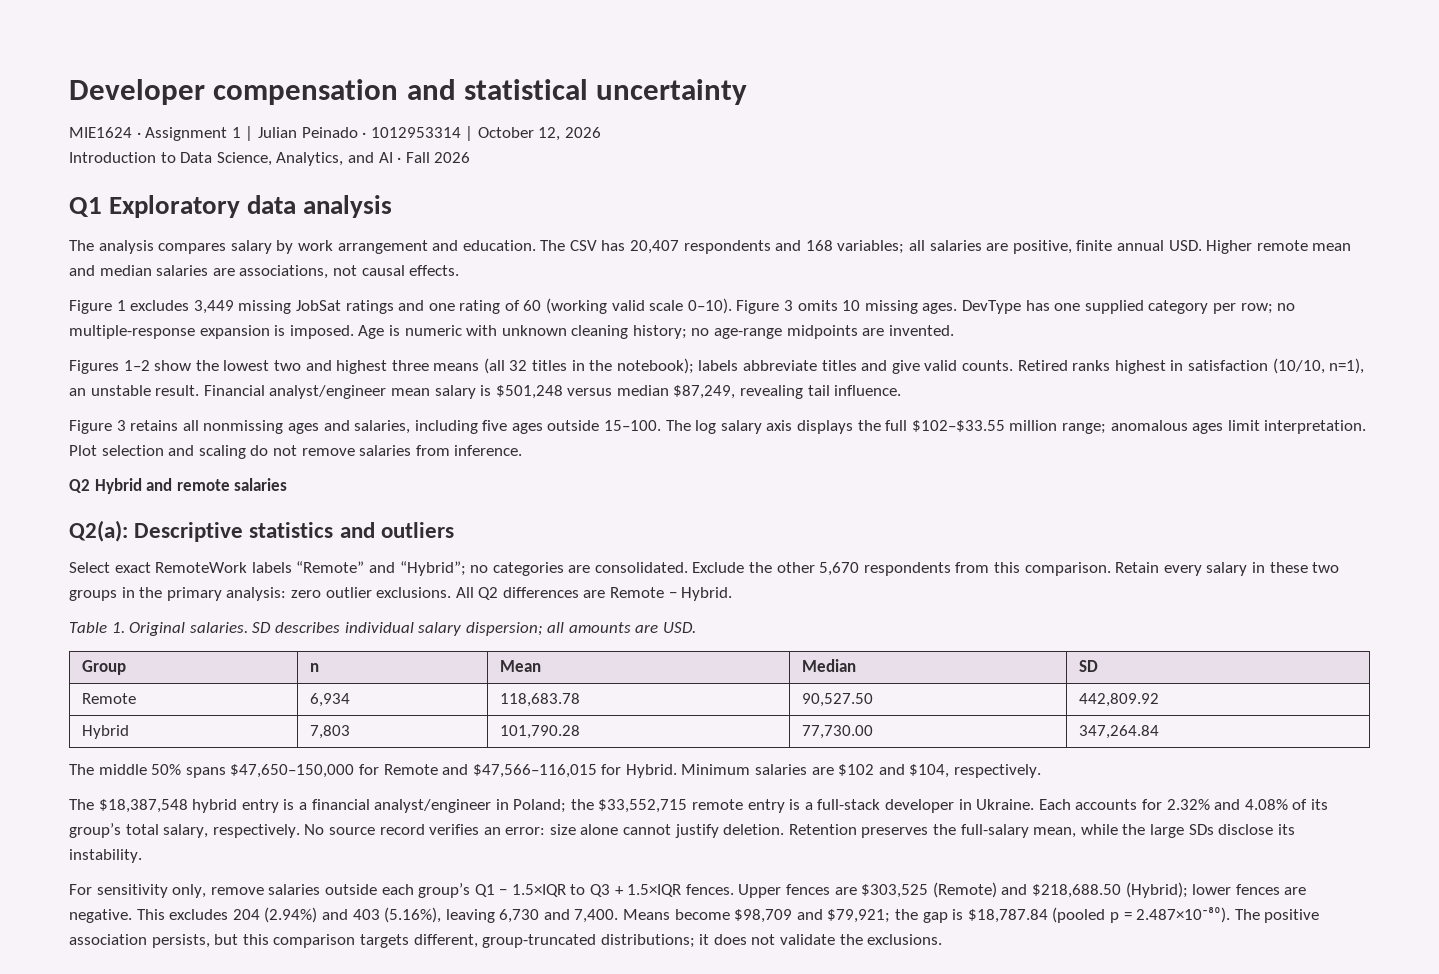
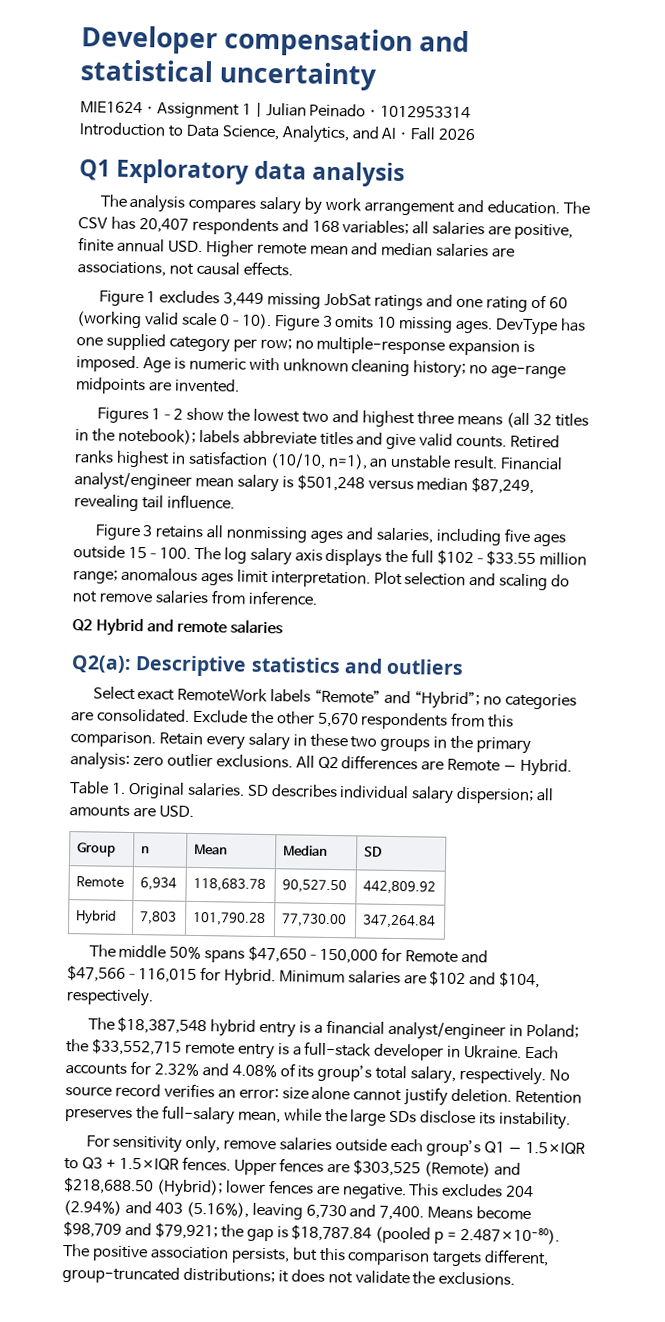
[465,126,602,141] | October 12, 2026 -> (472, 112) none

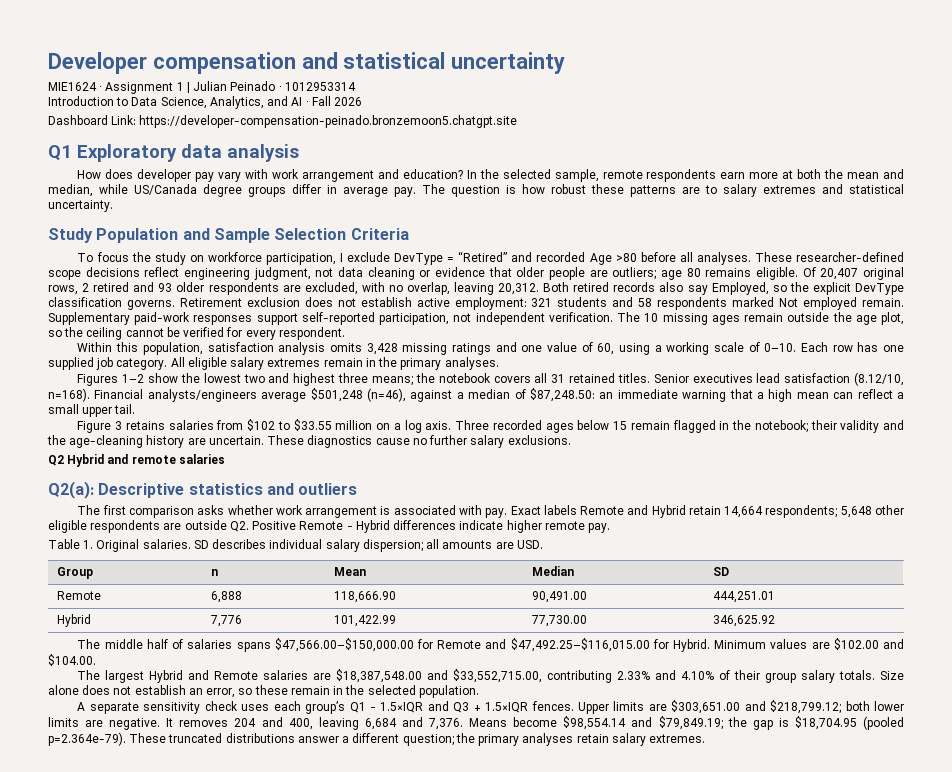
(476, 134) none -> [48,115,518,128] // Dashboard Link: https://developer-compensation-peinado.bronzemoon5.chatgpt.site
[99,194,590,216] [78,216,574,240] [78,237,516,258] [77,261,293,277] [98,290,568,312] [76,311,587,336] [76,333,536,356] [76,355,567,379] [75,377,240,395] The analysis compares salary by work arrangement and education. The CSV has 20,407 respondents and 168 variables; all salaries are positive, finite annual USD. Higher remote mean and median salaries are associations, not causal effects. // Figure 1 excludes 3,449 missing JobSat ratings and one rating of 60 (working valid scale 0–10). Figure 3 omits 10 missing ages. DevType has one supplied category per row; no multiple-response expansion is imposed. Age is numeric with unknown cleaning history; no age-range midpoints are invented. -> [77,169,905,182] [48,184,904,197] [48,200,113,212] [48,228,409,243] [77,251,904,265] [48,267,904,280] [48,282,904,295] [48,297,905,310] [48,312,905,325] [48,327,345,340] [77,342,904,355] [48,357,499,370] How does developer pay vary with work arrangement and education? In the selected sample, remote respondents earn more at both the mean and median, while US/Canada degree groups differ in average pay. The question is how robust these patterns are to salary extremes and statistical uncertainty. // Study Population and Sample Selection Criteria // To focus the study on workforce participation, I exclude DevType = “Retired” and recorded Age >80 before all analyses. These researcher-defined scope decisions reflect engineering judgment, not data cleaning or evidence that older people are outliers; age 80 remains eligible. Of 20,407 original rows, 2 retired and 93 older respondents are excluded, with no overlap, leaving 20,312. Both retired records also say Employed, so the explicit DevType classification governs. Retirement exclusion does not establish active employment: 321 students and 58 respondents marked Not employed remain. Supplementary paid-work responses support self-reported participation, not independent verification. The 10 missing ages remain outside the age plot, so the ceiling cannot be verified for every respondent. // Within this population, satisfaction analysis omits 3,428 missing ratings and one value of 60, using a working scale of 0–10. Each row has one supplied job category. All eligible salary extremes remain in the primary analyses.
[456,412,589,428] [75,428,561,450] [74,450,564,471] [74,472,535,495] [74,494,235,512] [94,524,566,547] [73,545,588,567] [73,567,571,591] [72,590,318,606] means (all 32 titles in the notebook); labels abbreviate titles and give valid counts. Retired ranks highest in satisfaction (10/10, n=1), an unstable result. Financial analyst/engineer mean salary is $501,248 versus median $87,249, revealing tail influence. // Figure 3 retains all nonmissing ages and salaries, including five ages outside 15–100. The log salary axis displays the full $102–$33.55 million range; anomalous ages limit interpretation. Plot selection and scaling do not remove salaries from inference. -> [371,372,904,386] [48,388,904,402] [48,404,136,417] [77,419,904,433] [47,435,571,448] means; the notebook covers all 31 retained titles. Senior executives lead satisfaction (8.12/10, n=168). Financial analysts/engineers average $501,248 (n=46), against a median of $87,248.50: an immediate warning that a high mean can reflect a small upper tail. // Figure 3 retains salaries from $102 to $33.55 million on a log axis. Three recorded ages below 15 remain flagged in the notebook; their validity and the age-cleaning history are uncertain. These diagnostics cause no further salary exclusions.
[92,686,577,710] [71,708,515,730] [70,731,532,754] [70,752,573,777] Select exact RemoteWork labels “Remote” and “Hybrid”; no categories are consolidated. Exclude the other 5,670 respondents from this comparison. Retain every salary in these two groups in the primary analysis: zero outlier exclusions. All Q2 differences are Remote − Hybrid. -> [77,505,904,518] [48,520,611,533] The first comparison asks whether work arrangement is associated with pay. Exact labels Remote and Hybrid retain 14,664 respondents; 5,648 other eligible respondents are outside Q2. Positive Remote − Hybrid differences indicate higher remote pay.
[140,877,178,891] [193,877,267,893] [282,879,348,894] [363,880,437,895] 6,934 | 118,683.78 | 90,527.50 | 442,809.92 -> [211,591,243,603] [334,591,397,603] [532,591,588,603] [713,591,776,603] 6,888 | 118,666.90 | 90,491.00 | 444,251.01
[140,911,178,925] [193,911,267,927] 7,803 | 101,790.28 -> [211,615,243,627] [334,615,397,627] 7,776 | 101,422.99
[363,914,437,929] 347,264.84 -> [713,615,776,627] 346,625.92
[169,945,379,964] 50% spans $47,650–150,000 -> [146,638,414,652] half of salaries spans $47,566.00–$150,000.00
[67,965,197,983] $47,566–116,015 -> [510,638,650,652] $47,492.25–$116,015.00
[347,970,541,989] [66,988,154,1007] [87,1016,579,1041] [66,1038,560,1061] [65,1061,571,1086] [65,1083,583,1106] [65,1105,572,1130] [85,1135,388,1154] salaries are $102 and $104, respectively. // The $18,387,548 hybrid entry is a financial analyst/engineer in Poland; the $33,552,715 remote entry is a full-stack developer in Ukraine. Each accounts for 2.32% and 4.08% of its group’s total salary, respectively. No source record verifies an error: size alone cannot justify deletion. Retention preserves the full-salary mean, while the large SDs disclose its instability. // For sensitivity only, remove salaries outside -> [770,638,905,650] [48,654,96,666] [77,669,904,683] [48,685,479,698] [77,701,270,714] values are $102.00 and $104.00. // The largest Hybrid and Remote salaries are $18,387,548.00 and $33,552,715.00, contributing 2.33% and 4.10% of their group salary totals. Size alone does not establish an error, so these remain in the selected population. // A separate sensitivity check uses
[64,1158,79,1170] to -> [427,701,449,711] and
[279,1158,522,1178] [63,1177,535,1200] [63,1200,532,1221] [63,1221,561,1245] [63,1244,550,1267] [62,1266,516,1286] fences are $303,525 (Remote) and $218,688.50 (Hybrid); lower fences are negative. This excludes 204 (2.94%) and 403 (5.16%), leaving 6,730 and 7,400. Means become $98,709 and $79,921; the gap is $18,787.84 (pooled p = 2.487×10⁻⁸⁰). The positive association persists, but this comparison targets different, group-truncated distributions; it does not validate the exclusions. -> [613,700,905,714] [48,716,904,730] [48,732,706,746] limits are $303,651.00 and $218,799.12; both lower limits are negative. It removes 204 and 400, leaving 6,684 and 7,376. Means become $98,554.14 and $79,849.19; the gap is $18,704.95 (pooled p=2.364e-79). These truncated distributions answer a different question; the primary analyses retain salary extremes.

